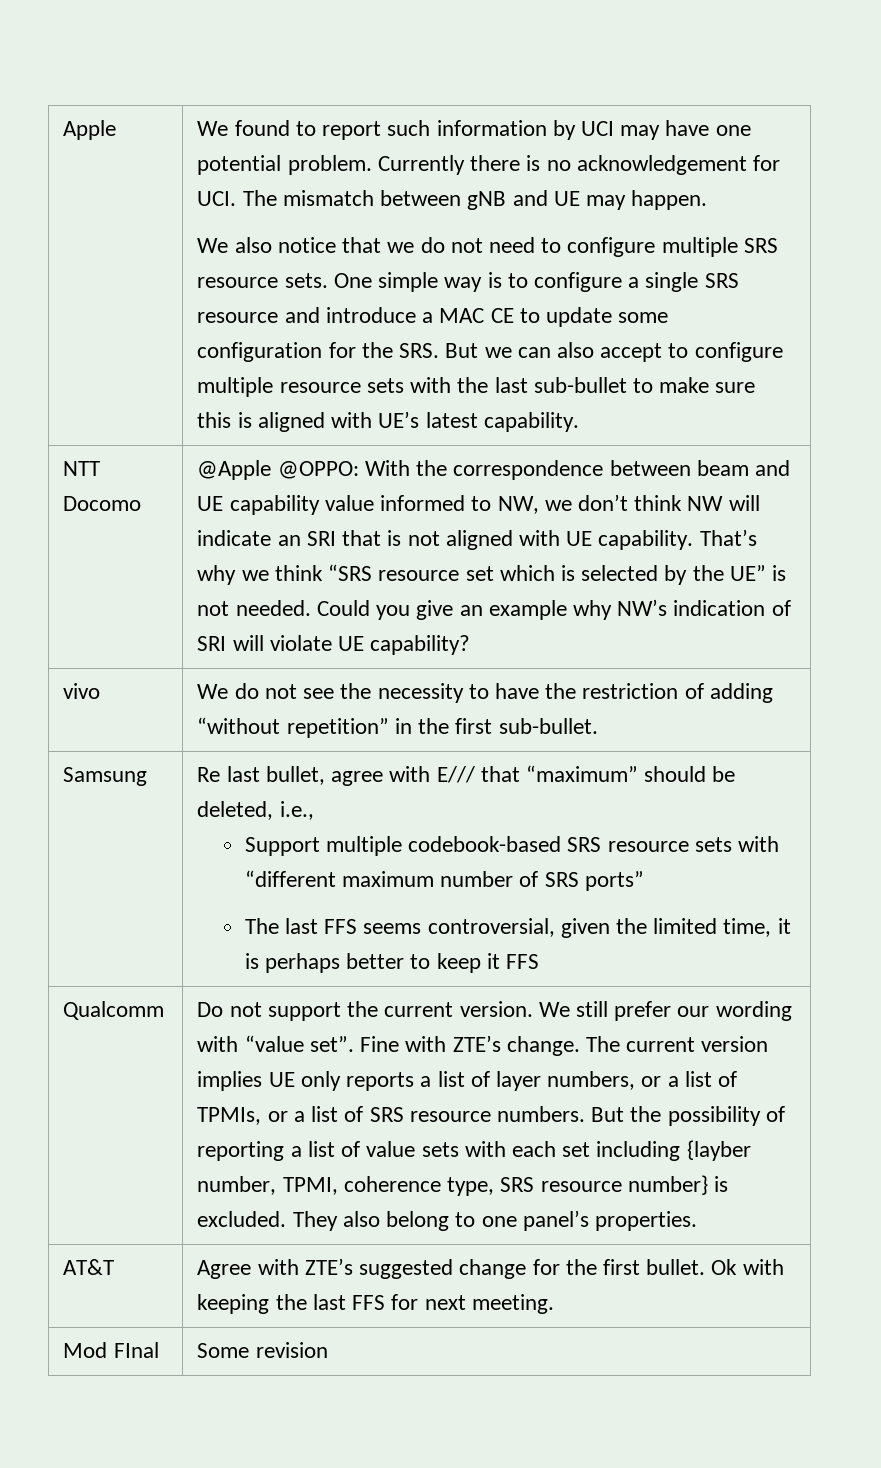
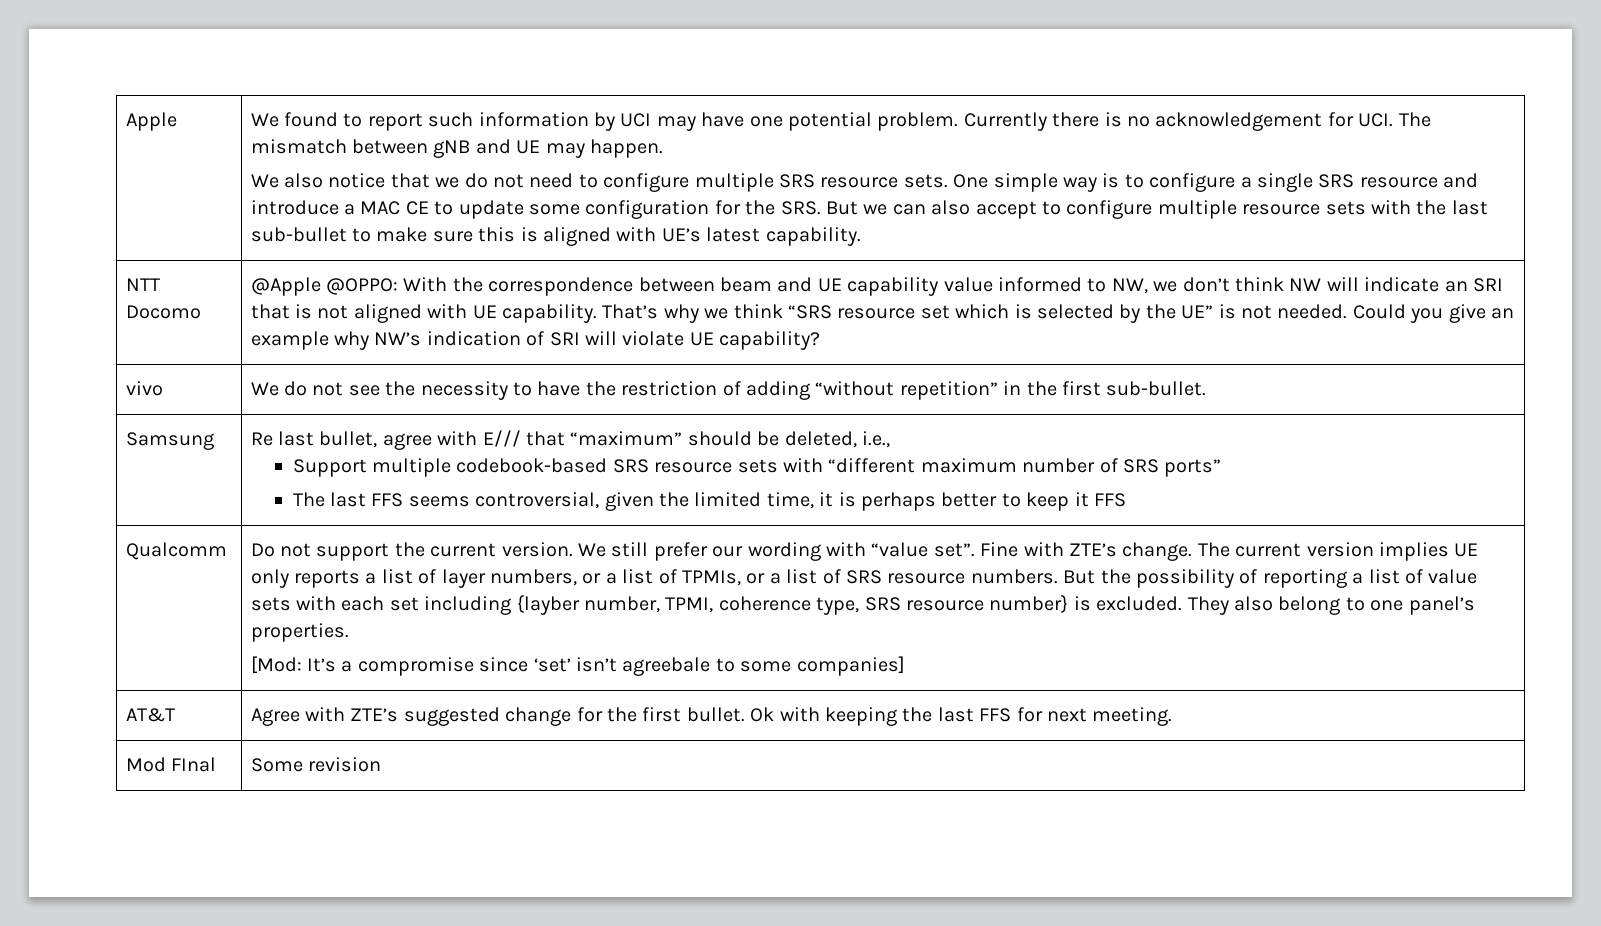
(697, 1221) none -> [250,656,905,676] // [Mod: It’s a compromise since ‘set’ isn’t agreebale to some companies]

